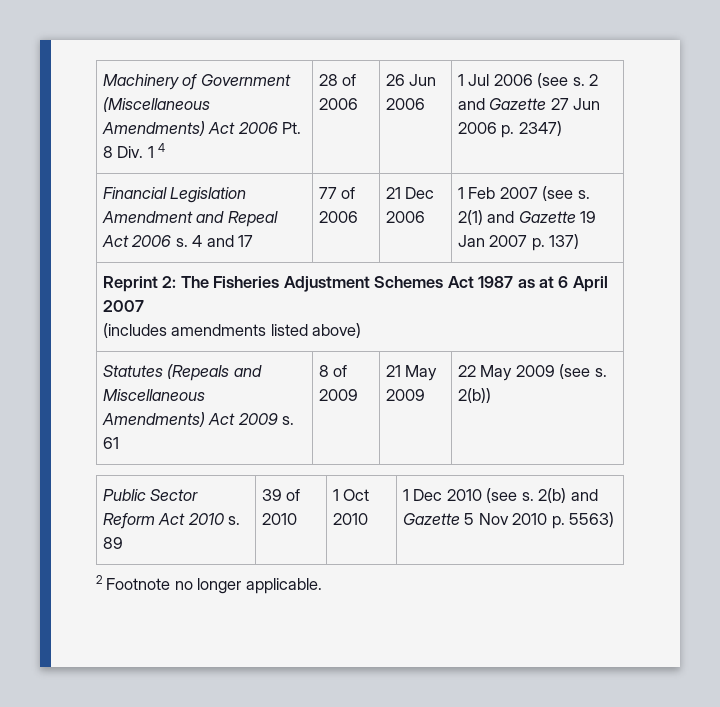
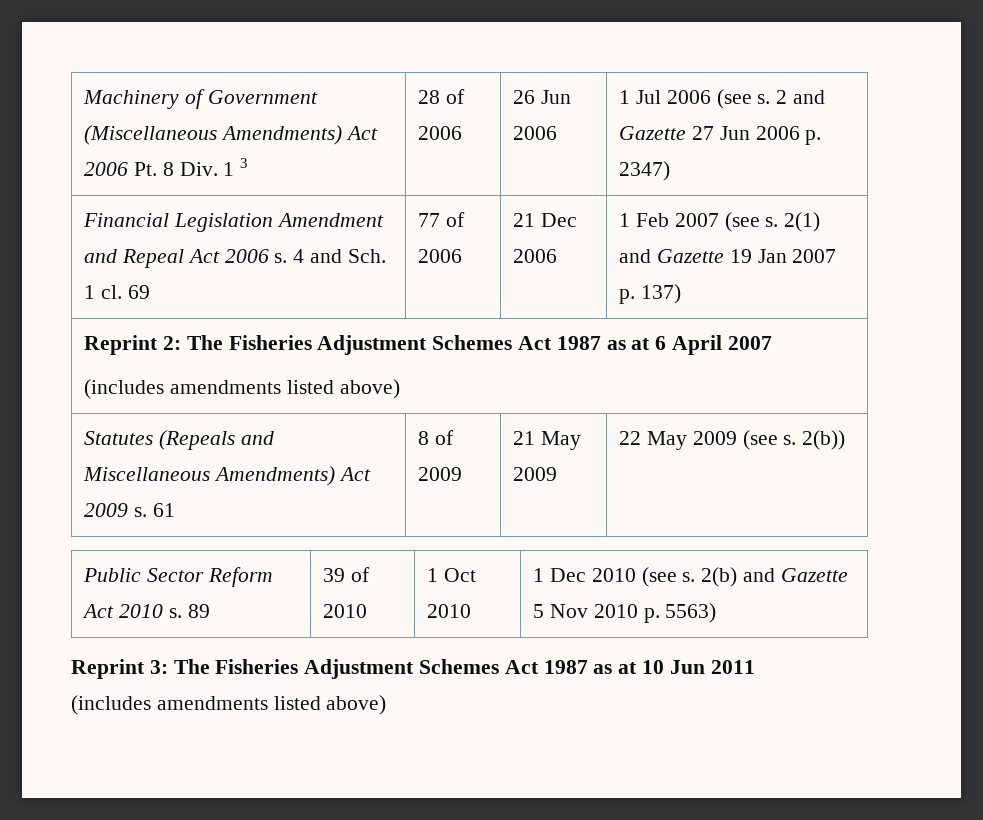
[158,143,166,152] 4 -> [240,158,249,168] 3
[238,235,254,247] 17 -> [347,249,386,263] [84,285,150,299] Sch. 1 cl. 69
[96,575,322,594] 2 Footnote no longer applicable. -> [71,659,755,679] [71,695,387,715] Reprint 3: The Fisheries Adjustment Schemes Act 1987 as at 10 Jun 2011 // (includes amendments listed above)

